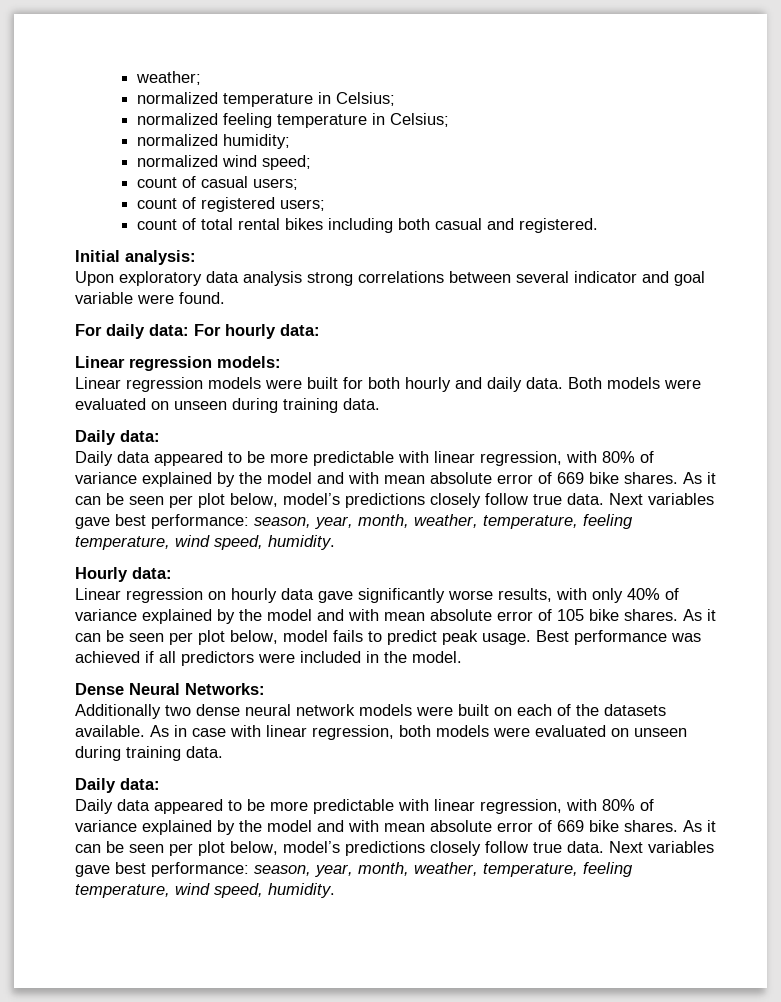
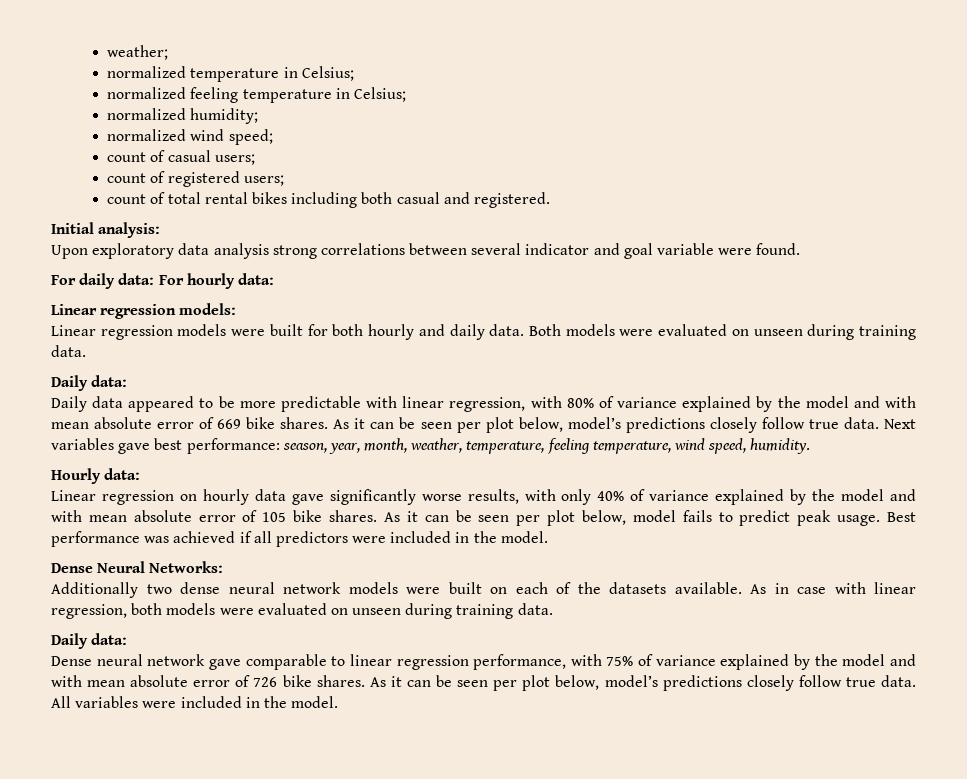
[75,799,635,814] Daily data appeared to be more predictable with linear regression, with 80% -> [51,654,634,670] Dense neural network gave comparable to linear regression performance, with 75%
[557,820,584,832] 669 -> [253,677,278,687] 726
[609,841,714,853] [75,862,633,877] [75,883,335,898] Next variables gave best performance: season, year, month, weather, temperature, feeling temperature, wind speed, humidity. -> [51,696,339,708] All variables were included in the model.

